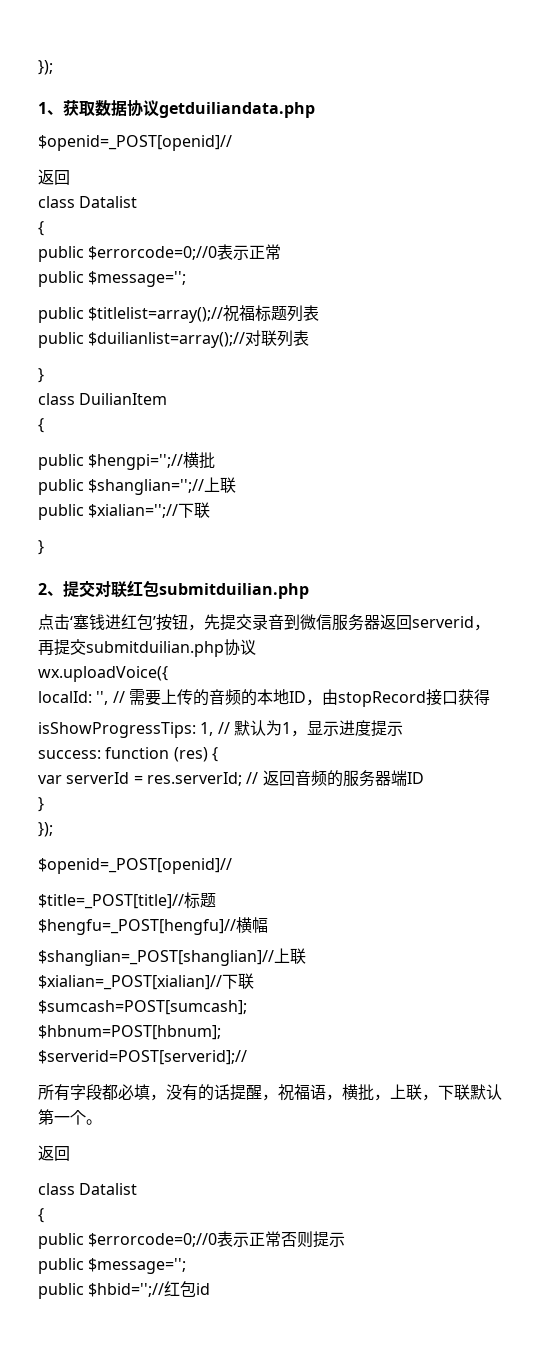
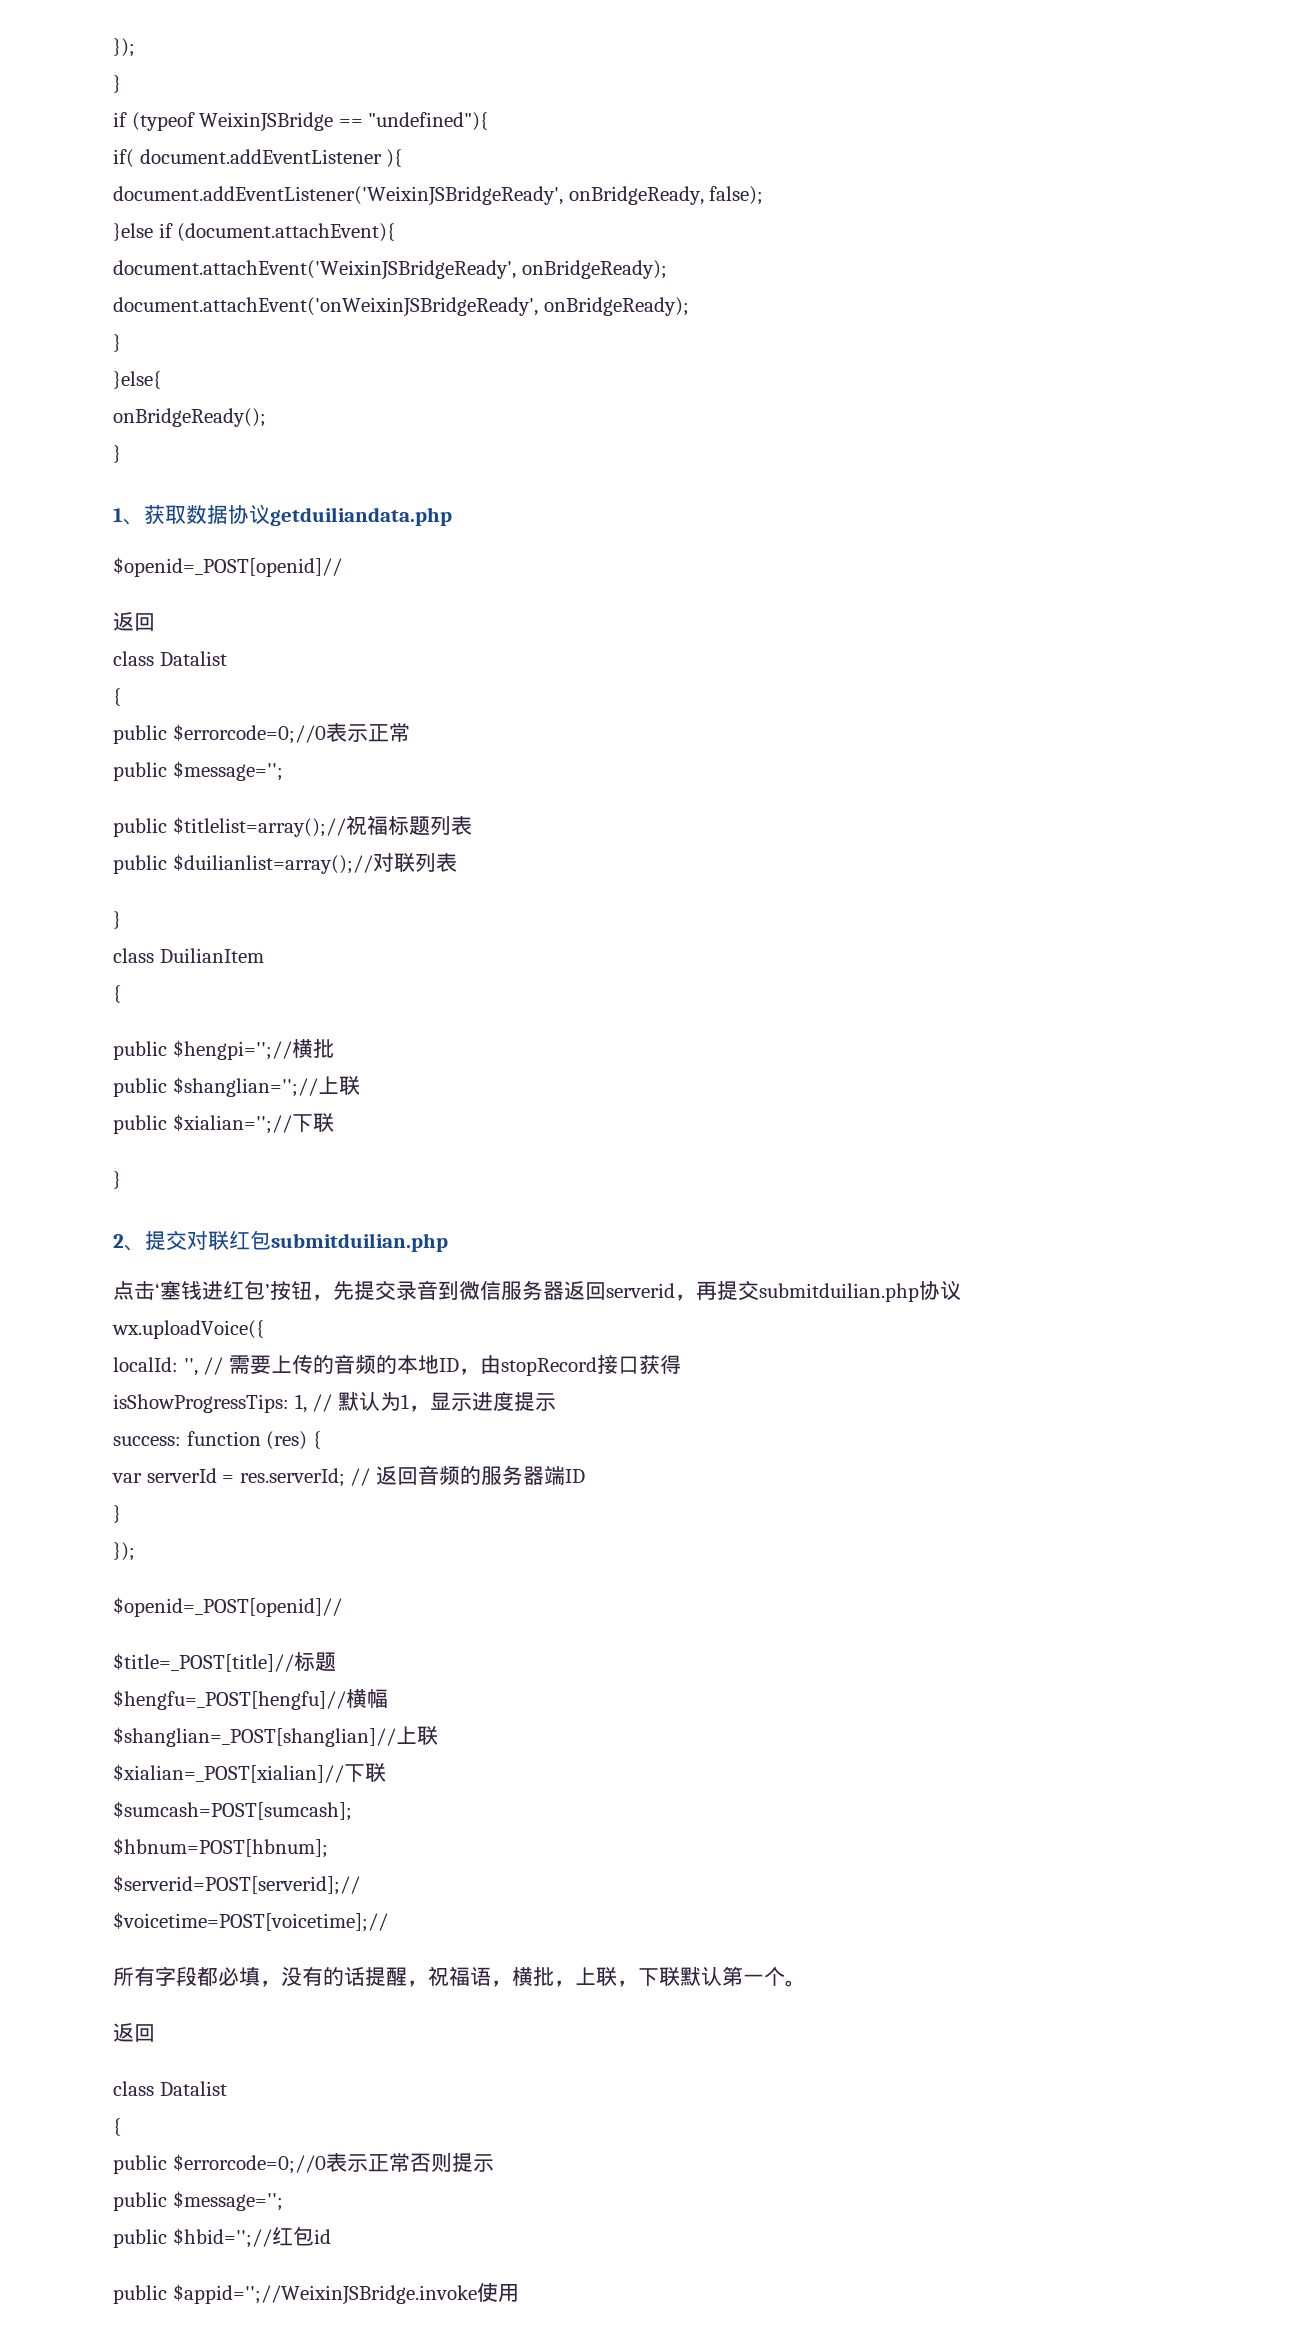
[38,60,53,75] }); -> [113,38,135,57] [113,75,121,93] [113,112,489,132] [113,149,403,168] [113,186,764,206] [113,223,396,242] [113,260,667,280] [113,297,689,317] [113,334,121,352] [113,371,161,389] [113,408,266,427] [113,445,121,463] }); // } // if (typeof WeixinJSBridge == "undefined"){ // if( document.addEventListener ){ // document.addEventListener('WeixinJSBridgeReady', onBridgeReady, false); // }else if (document.attachEvent){ // document.attachEvent('WeixinJSBridgeReady', onBridgeReady); // document.attachEvent('onWeixinJSBridgeReady', onBridgeReady); // } // }else{ // onBridgeReady(); // }
(247, 1057) none -> [113,1912,388,1932] // $voicetime=POST[voicetime];//
(211, 1289) none -> [113,2282,519,2305] // public $appid='';//WeixinJSBridge.invoke使用

